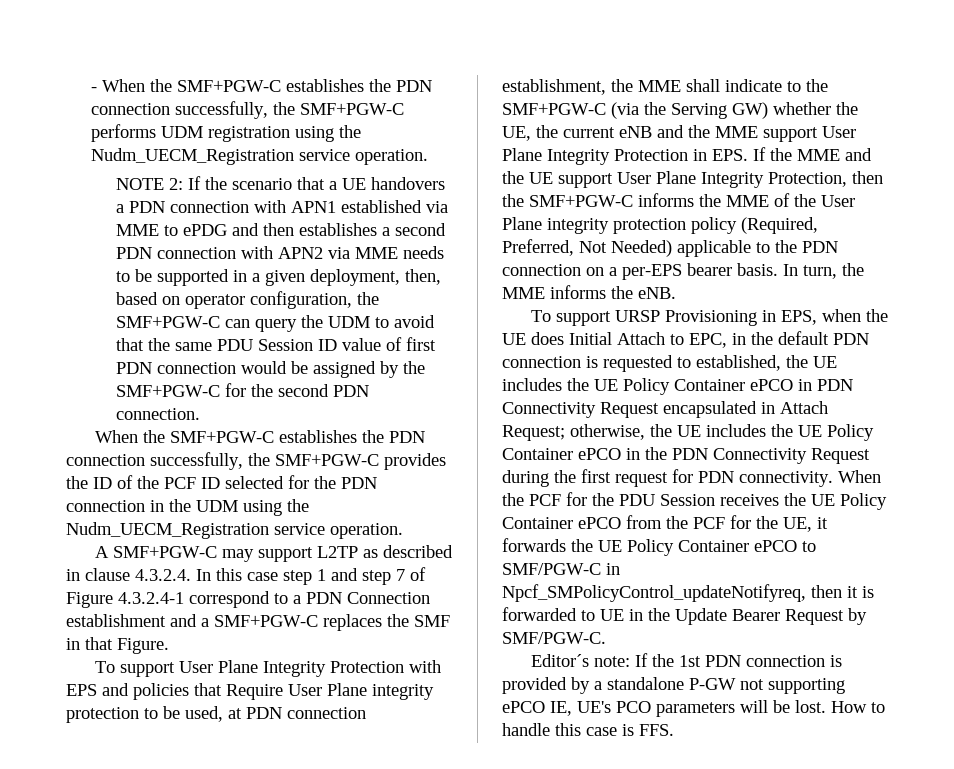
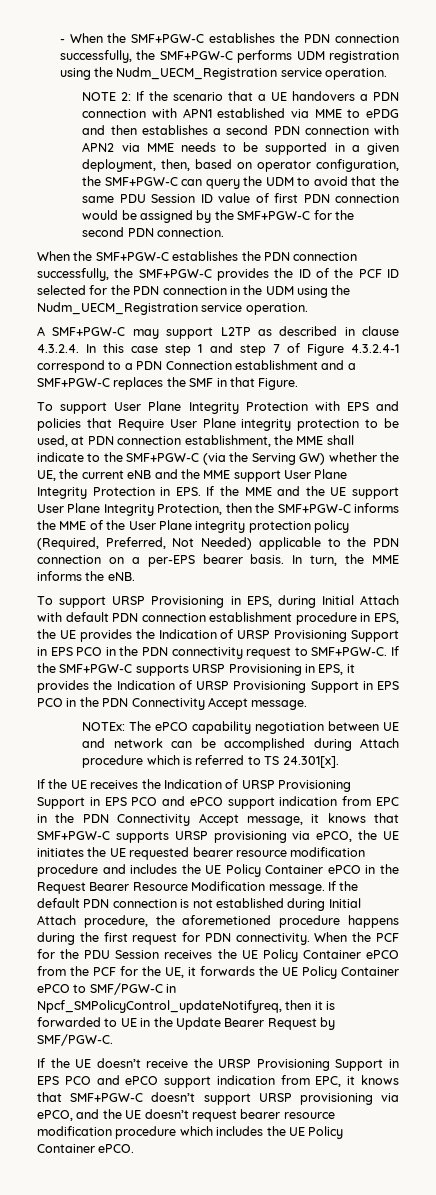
[821,309,888,322] [502,331,869,348] [502,355,837,372] [502,378,853,395] [502,401,828,418] [502,424,701,441] when the UE does Initial Attach to EPC, in the default PDN connection is requested to established, the UE includes the UE Policy Container ePCO in PDN Connectivity Request encapsulated in Attach Request; otherwise, the UE -> [277,595,399,608] [37,612,399,625] [37,629,399,642] [37,646,400,659] [37,663,355,676] [37,680,399,693] [37,697,308,710] [82,721,400,734] [82,738,400,751] [82,755,339,768] [37,779,351,792] [37,796,399,809] [37,813,399,826] [37,830,399,843] [37,847,366,860] [37,864,126,877] during Initial Attach with default PDN connection establishment procedure in EPS, the UE provides the Indication of URSP Provisioning Support in EPS PCO in the PDN connectivity request to SMF+PGW-C. If the SMF+PGW-C supports URSP Provisioning in EPS, it provides the Indication of URSP Provisioning Support in EPS PCO in the PDN Connectivity Accept message. // NOTEx: The ePCO capability negotiation between UE and network can be accomplished during Attach procedure which is referred to TS 24.301[x]. // If the UE receives the Indication of URSP Provisioning Support in EPS PCO and ePCO support indication from EPC in the PDN Connectivity Accept message, it knows that SMF+PGW-C supports URSP provisioning via ePCO, the UE initiates the UE requested bearer resource modification procedure and
[672,448,870,464] PDN Connectivity Request -> [37,881,359,894] [37,898,361,911] [37,915,400,928] Request Bearer Resource Modification message. If the default PDN connection is not established during Initial Attach procedure, the aforemetioned procedure happens
[530,653,842,667] [502,677,845,694] [502,700,885,717] [502,723,674,736] Editor´s note: If the 1st PDN connection is provided by a standalone P-GW not supporting ePCO IE, UE's PCO parameters will be lost. How to handle this case is FFS. -> [37,1058,399,1071] [37,1075,399,1088] [37,1092,399,1105] [37,1109,335,1122] [37,1126,344,1139] [37,1144,135,1153] If the UE doesn’t receive the URSP Provisioning Support in EPS PCO and ePCO support indication from EPC, it knows that SMF+PGW-C doesn’t support URSP provisioning via ePCO, and the UE doesn’t request bearer resource modification procedure which includes the UE Policy Container ePCO.

